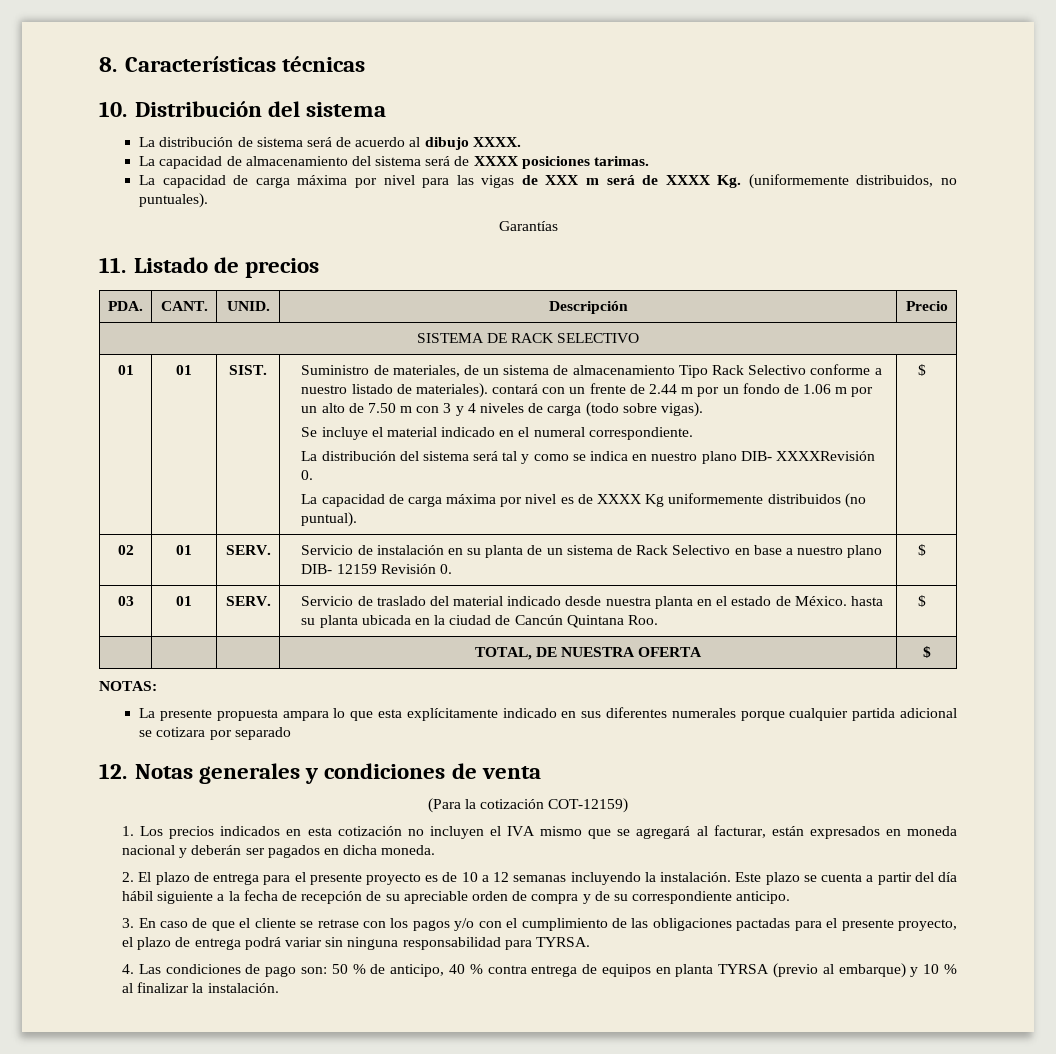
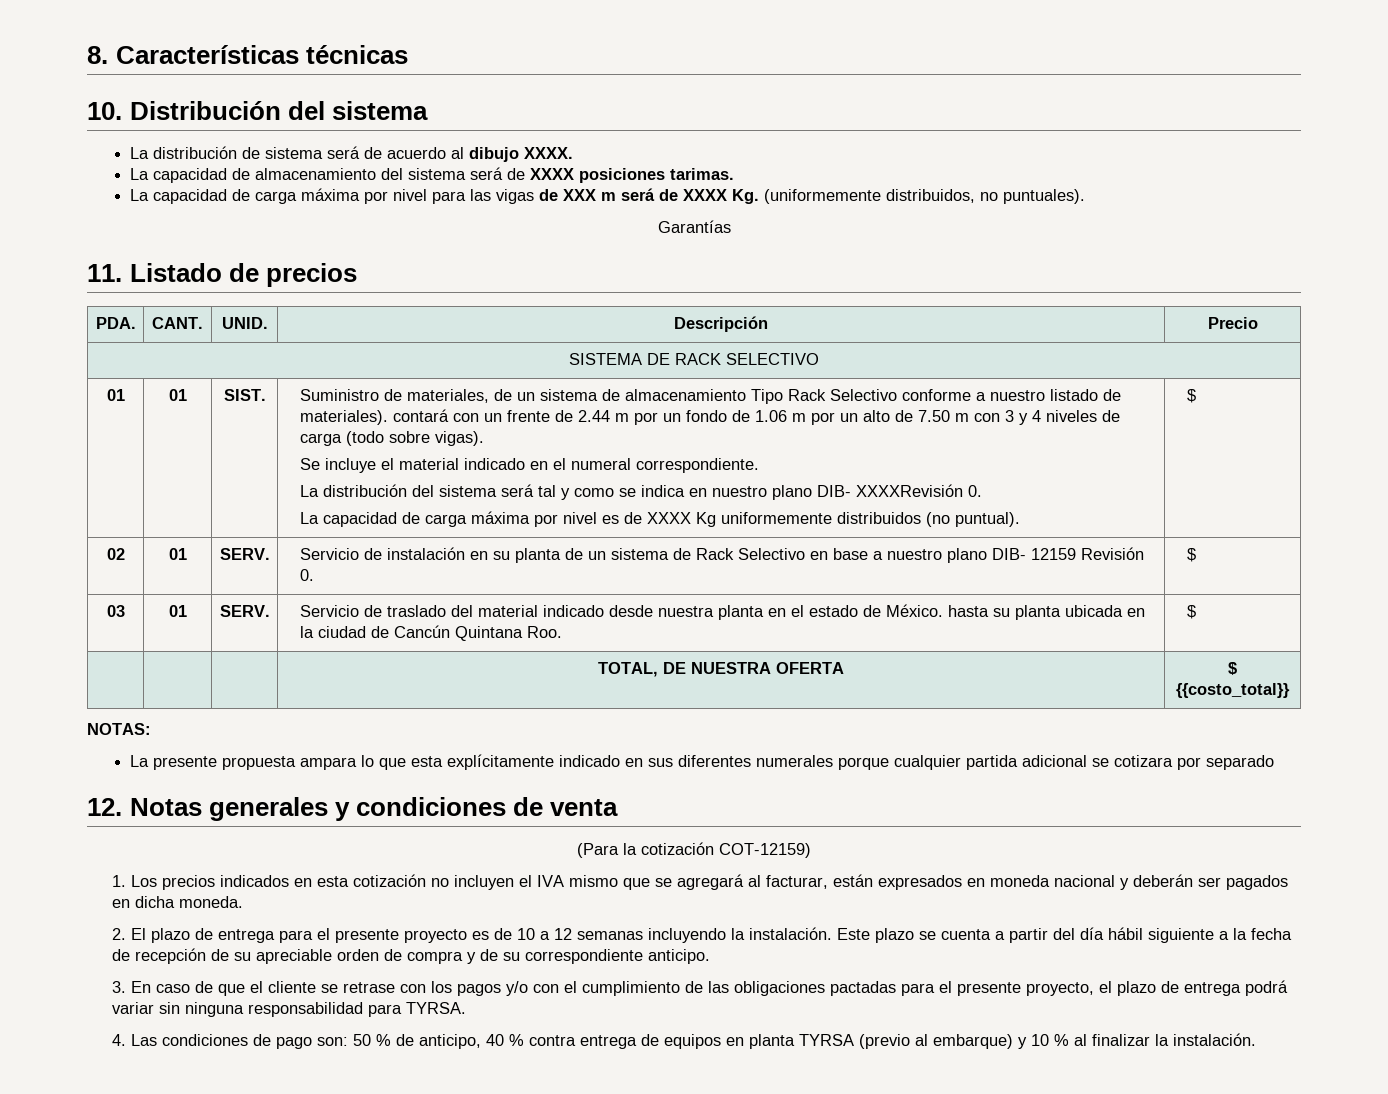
(931, 652) none -> [1176,683,1290,698] {{costo_total}}

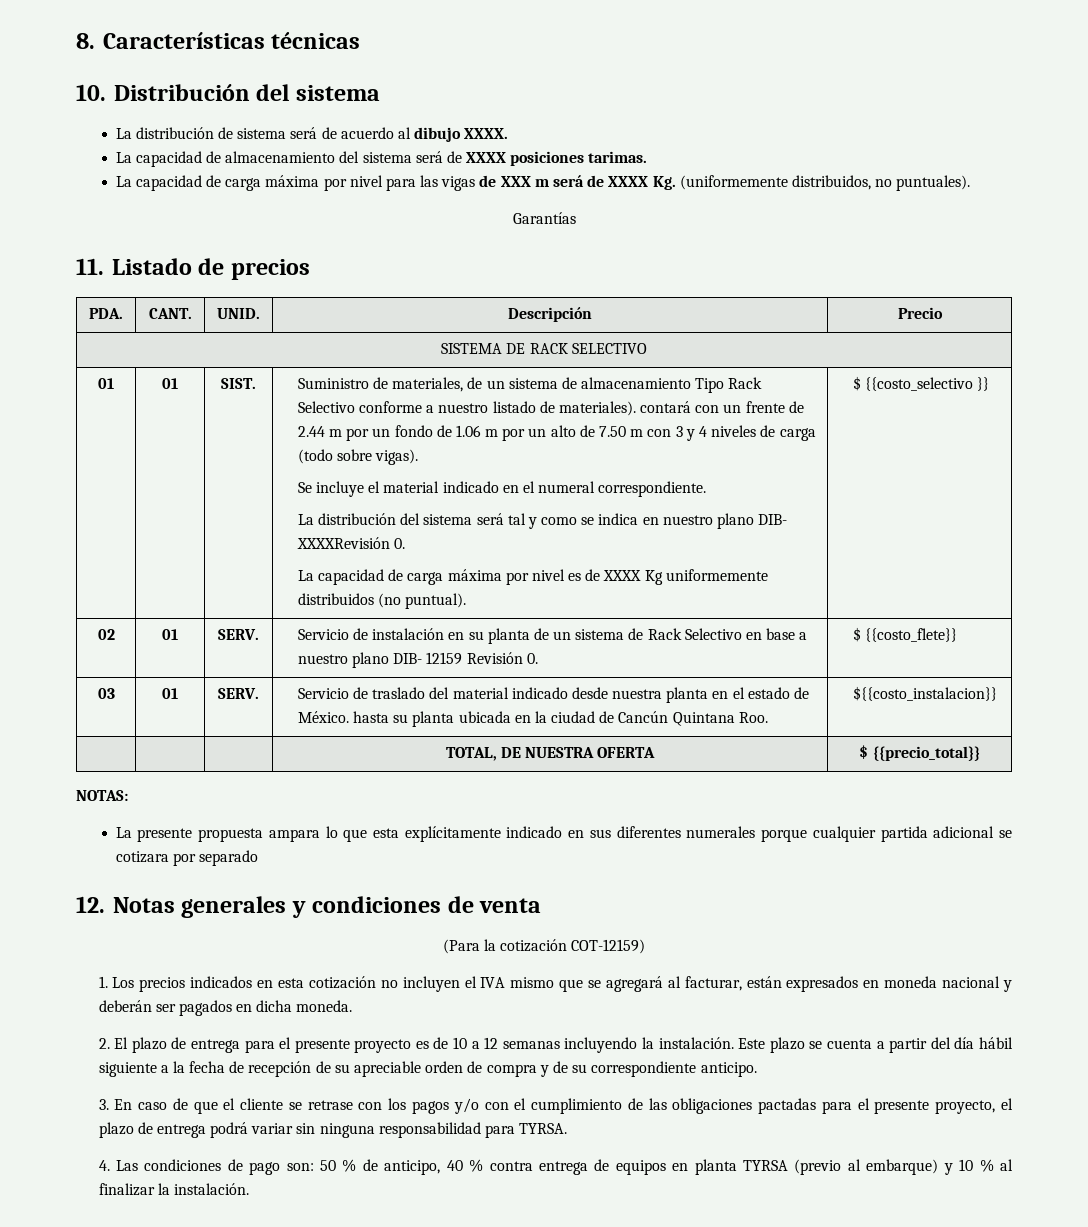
(1196, 396) none -> [865,377,990,391] {{costo_selectivo }}
(1196, 555) none -> [865,628,958,642] {{costo_flete}}
[1186,605,1196,619] $ -> [852,686,997,701] ${{costo_instalacion}}
[1176,683,1290,698] {{costo_total}} -> [872,746,980,761] {{precio_total}}

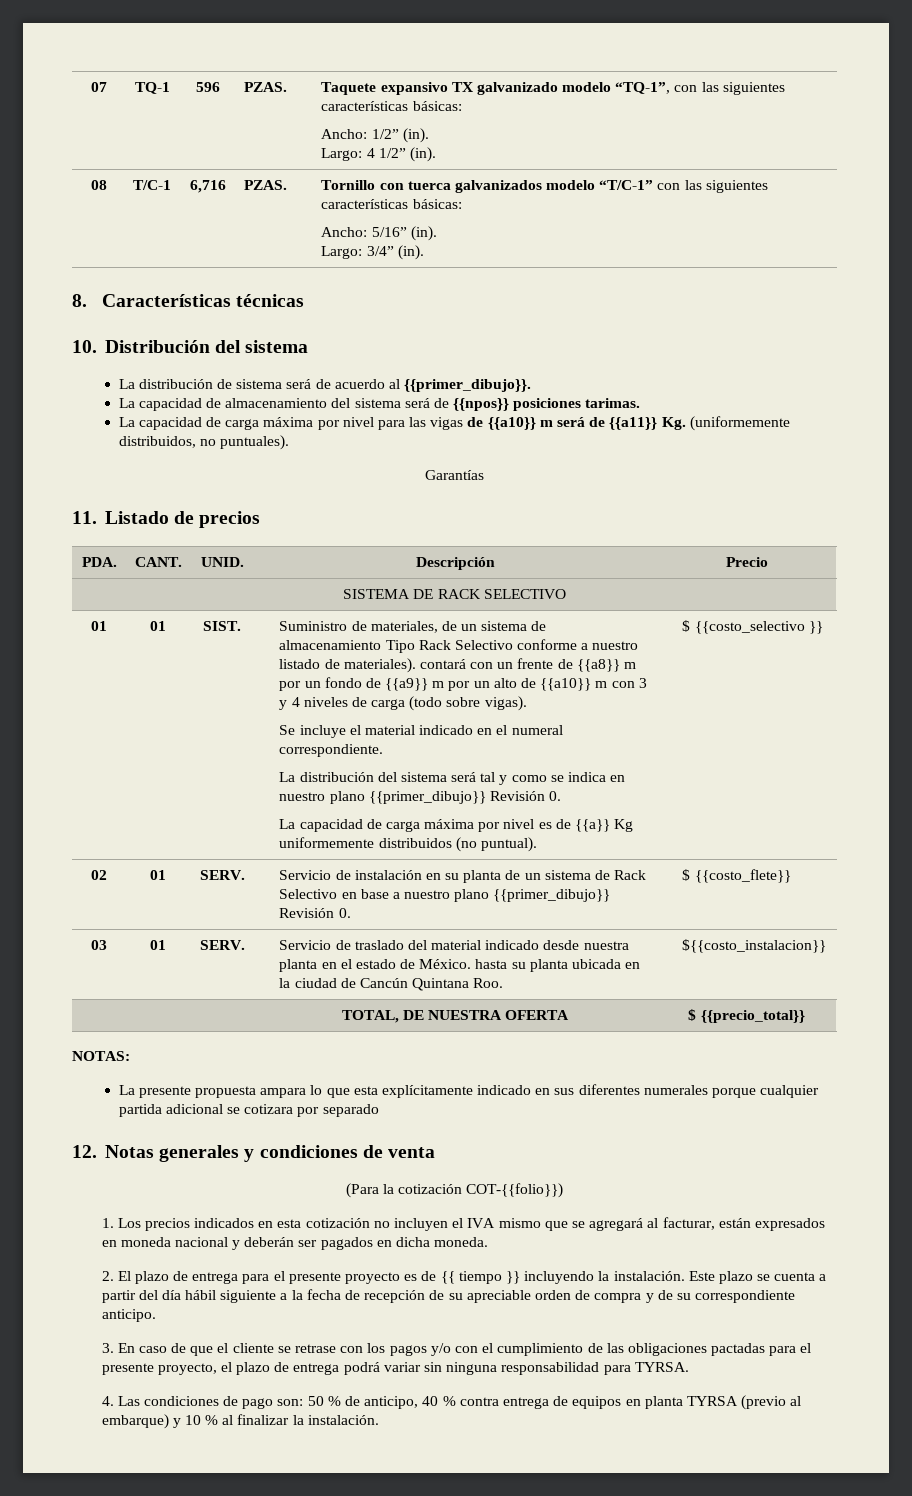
(76, 41) none -> [91,82,108,92] [134,82,170,94] [195,82,220,92] [243,82,287,92] [321,82,785,95] [321,101,462,111] [321,128,429,143] [321,147,436,162] [91,180,108,190] [133,180,171,190] [189,180,226,193] [243,180,287,190] [321,180,768,193] [321,199,462,209] [321,226,437,241] [321,245,424,260] 07 | TQ-1 | 596 | PZAS. | Taquete expansivo TX galvanizado modelo “TQ-1”, con las siguientes características básicas: // Ancho: 1/2” (in). // Largo: 4 1/2” (in). // 08 | T/C-1 | 6,716 | PZAS. | Tornillo con tuerca galvanizados modelo “T/C-1” con las siguientes características básicas: // Ancho: 5/16” (in). // Largo: 3/4” (in). //
[414,127,509,142] dibujo XXXX. -> [404,379,532,392] {{primer_dibujo}}.
[466,152,507,163] XXXX -> [453,398,510,411] {{npos}}
[500,176,531,187] XXX -> [487,417,536,430] {{a10}}
[608,176,649,187] XXXX -> [609,417,658,430] {{a11}}
[297,426,325,437] 2.44 -> [576,659,620,672] {{a8}}
[455,425,481,437] 1.06 -> [385,678,429,691] {{a9}}
[599,426,627,437] 7.50 -> [540,678,592,691] {{a10}}
[758,514,788,525] [296,537,390,549] DIB- XXXXRevisión -> [368,791,545,804] {{primer_dibujo}} Revisión
[603,570,642,581] XXXX -> [575,819,611,832] {{a}}
[393,652,463,665] DIB- 12159 -> [493,889,611,902] {{primer_dibujo}}
[571,939,646,954] COT-12159) -> [466,1183,564,1198] COT-{{folio}})
[453,1037,560,1049] 10 a 12 semanas -> [440,1271,520,1284] {{ tiempo }}

